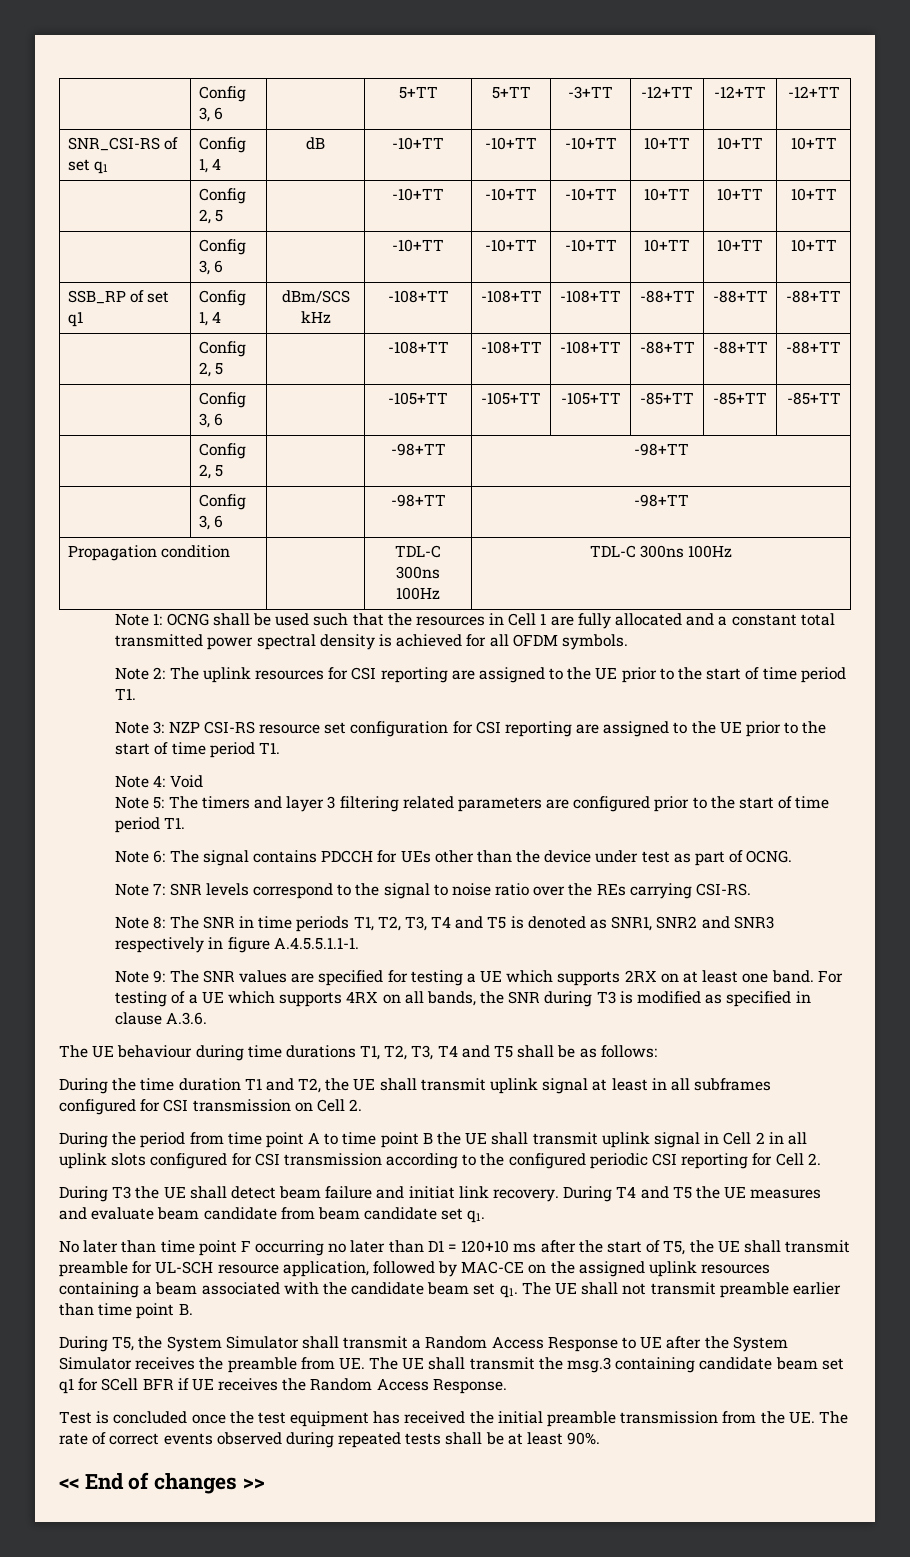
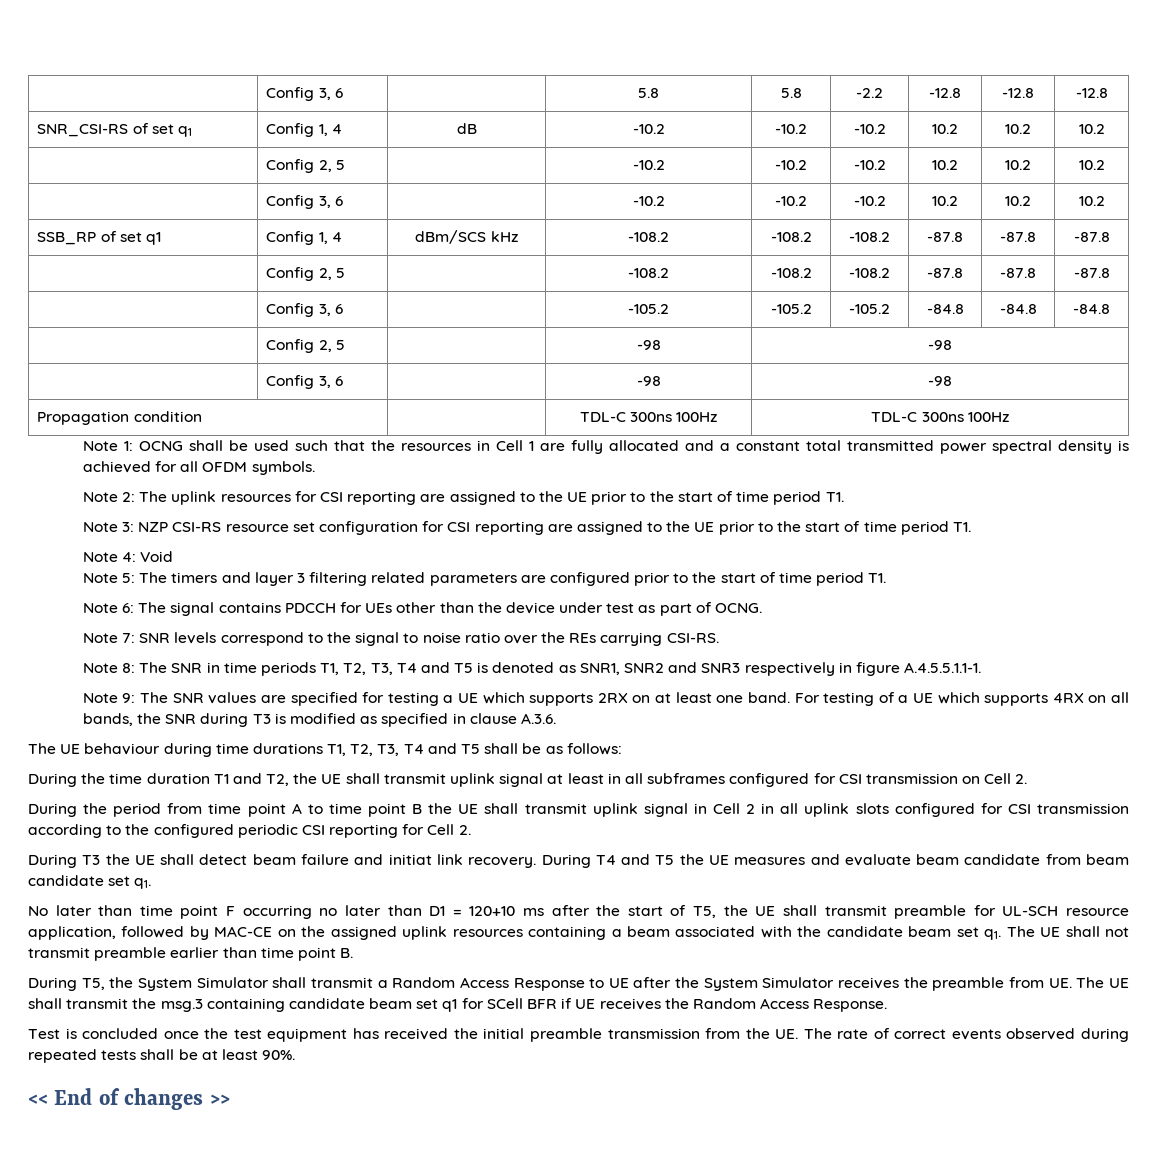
[198,86,246,102] [198,107,223,122] [398,86,438,99] [491,86,531,99] [568,86,613,99] [641,86,693,98] [714,86,766,98] [787,86,840,98] | Config 3, 6 | | 5+TT | 5+TT | -3+TT | -12+TT | -12+TT | -12+TT -> [266,87,343,101] [638,88,659,98] [780,88,802,98] [856,88,883,98] [929,88,961,98] [1002,88,1034,98] [1075,88,1108,98] | Config 3, 6 | | 5.8 | 5.8 | -2.2 | -12.8 | -12.8 | -12.8
[392,137,444,150] [485,137,537,150] [564,137,617,150] [644,137,690,150] [717,137,763,150] [790,137,837,150] [198,188,246,204] [198,209,223,224] [392,188,444,201] [485,188,537,201] [564,188,617,201] [644,188,690,201] [717,188,763,201] [790,188,837,201] [198,239,246,255] [198,260,223,275] [392,239,444,252] [485,239,537,252] [564,239,617,252] [644,239,690,252] [717,239,763,252] [790,239,837,252] -10+TT | -10+TT | -10+TT | 10+TT | 10+TT | 10+TT // | Config 2, 5 | | -10+TT | -10+TT | -10+TT | 10+TT | 10+TT | 10+TT // | Config 3, 6 | | -10+TT | -10+TT | -10+TT | 10+TT | 10+TT | 10+TT -> [632,124,665,134] [775,124,807,134] [853,124,886,134] [932,124,958,134] [1005,124,1031,134] [1078,124,1105,134] [266,159,345,173] [632,160,665,170] [775,160,807,170] [853,160,886,170] [932,160,958,170] [1005,160,1031,170] [1078,160,1105,170] [266,195,343,209] [632,196,665,206] [775,196,807,206] [853,196,886,206] [932,196,958,206] [1005,196,1031,206] [1078,196,1105,206] -10.2 | -10.2 | -10.2 | 10.2 | 10.2 | 10.2 // | Config 2, 5 | | -10.2 | -10.2 | -10.2 | 10.2 | 10.2 | 10.2 // | Config 3, 6 | | -10.2 | -10.2 | -10.2 | 10.2 | 10.2 | 10.2
[387,290,449,303] [480,290,542,303] [560,290,621,303] [639,290,695,303] [712,290,768,303] [786,290,841,303] [198,341,246,357] [198,362,223,377] [387,341,449,354] [480,341,542,354] [560,341,621,354] [639,341,695,354] [712,341,768,354] [786,341,841,354] [198,392,246,408] [198,413,223,428] [388,392,448,405] [481,392,541,405] [560,392,621,405] [640,392,694,405] [713,392,767,405] [786,392,841,405] [198,443,246,459] [198,464,223,479] [390,443,446,456] [633,443,689,456] [198,494,246,510] [198,515,223,530] [390,494,446,507] [633,494,689,507] -108+TT | -108+TT | -108+TT | -88+TT | -88+TT | -88+TT // | Config 2, 5 | | -108+TT | -108+TT | -108+TT | -88+TT | -88+TT | -88+TT // | Config 3, 6 | | -105+TT | -105+TT | -105+TT | -85+TT | -85+TT | -85+TT // | Config 2, 5 | | -98+TT | -98+TT // | Config 3, 6 | | -98+TT | -98+TT -> [628,232,669,242] [770,232,812,242] [849,232,890,242] [927,232,963,242] [1000,232,1036,242] [1073,232,1110,242] [266,267,345,281] [628,268,669,278] [770,268,812,278] [849,268,890,278] [927,268,963,278] [1000,268,1036,278] [1073,268,1110,278] [266,303,343,317] [628,304,669,314] [770,304,812,314] [849,304,890,314] [926,304,964,314] [999,304,1037,314] [1073,304,1110,314] [266,339,345,353] [636,340,661,350] [928,340,952,350] [266,375,343,389] [636,376,661,386] [928,376,952,386] -108.2 | -108.2 | -108.2 | -87.8 | -87.8 | -87.8 // | Config 2, 5 | | -108.2 | -108.2 | -108.2 | -87.8 | -87.8 | -87.8 // | Config 3, 6 | | -105.2 | -105.2 | -105.2 | -84.8 | -84.8 | -84.8 // | Config 2, 5 | | -98 | -98 // | Config 3, 6 | | -98 | -98

